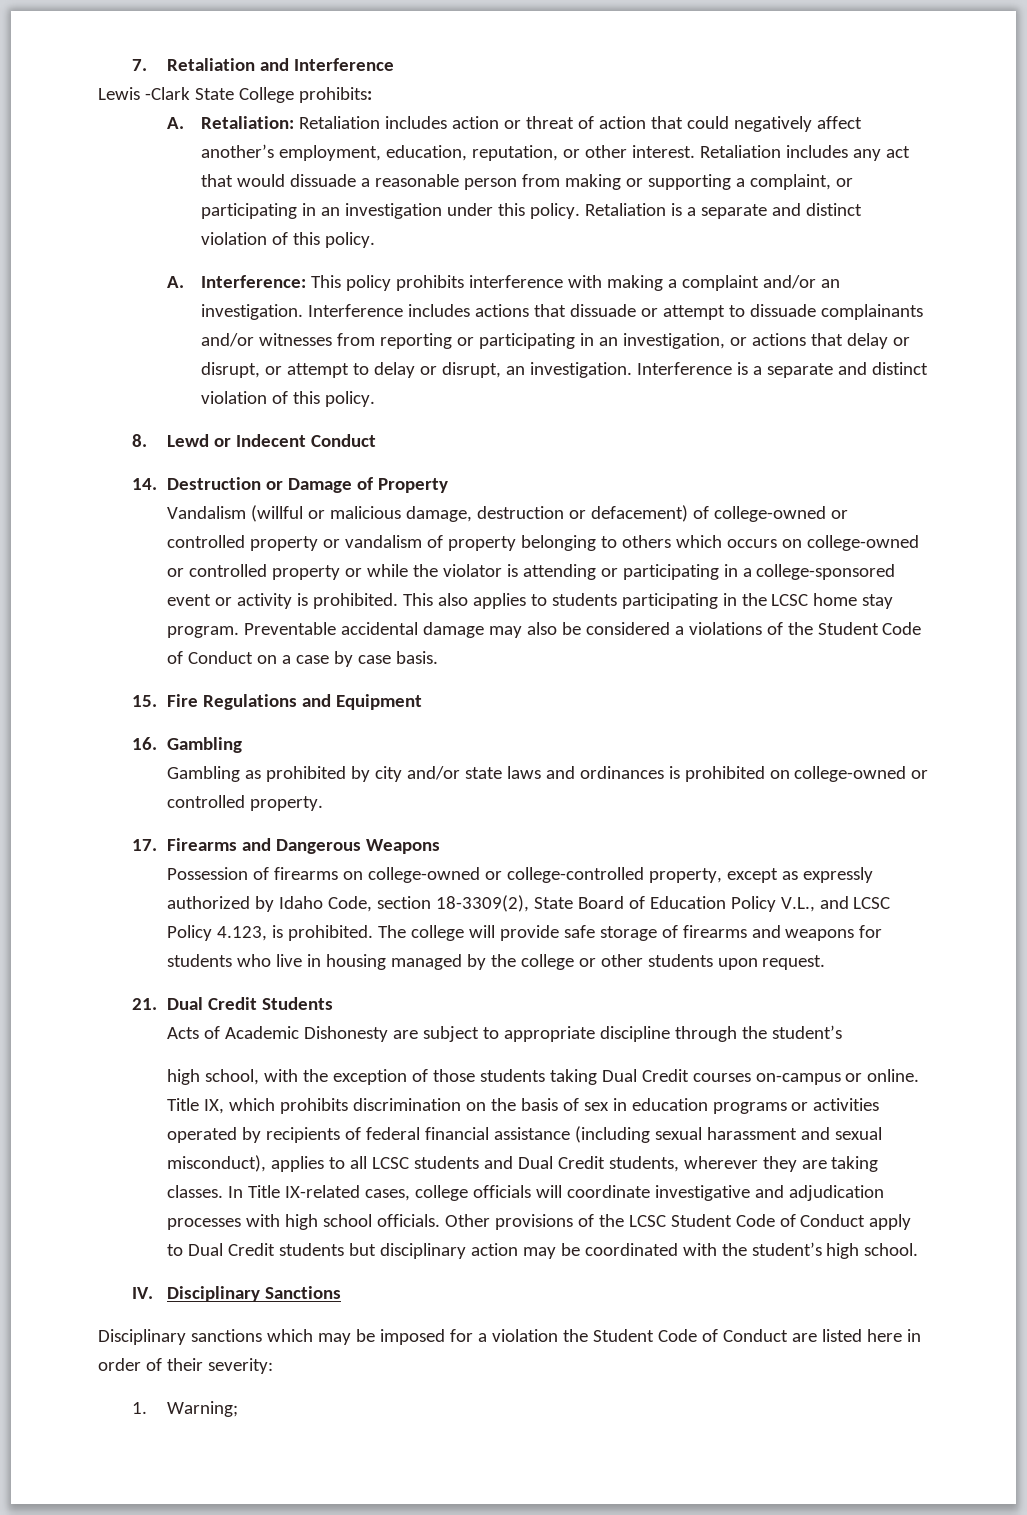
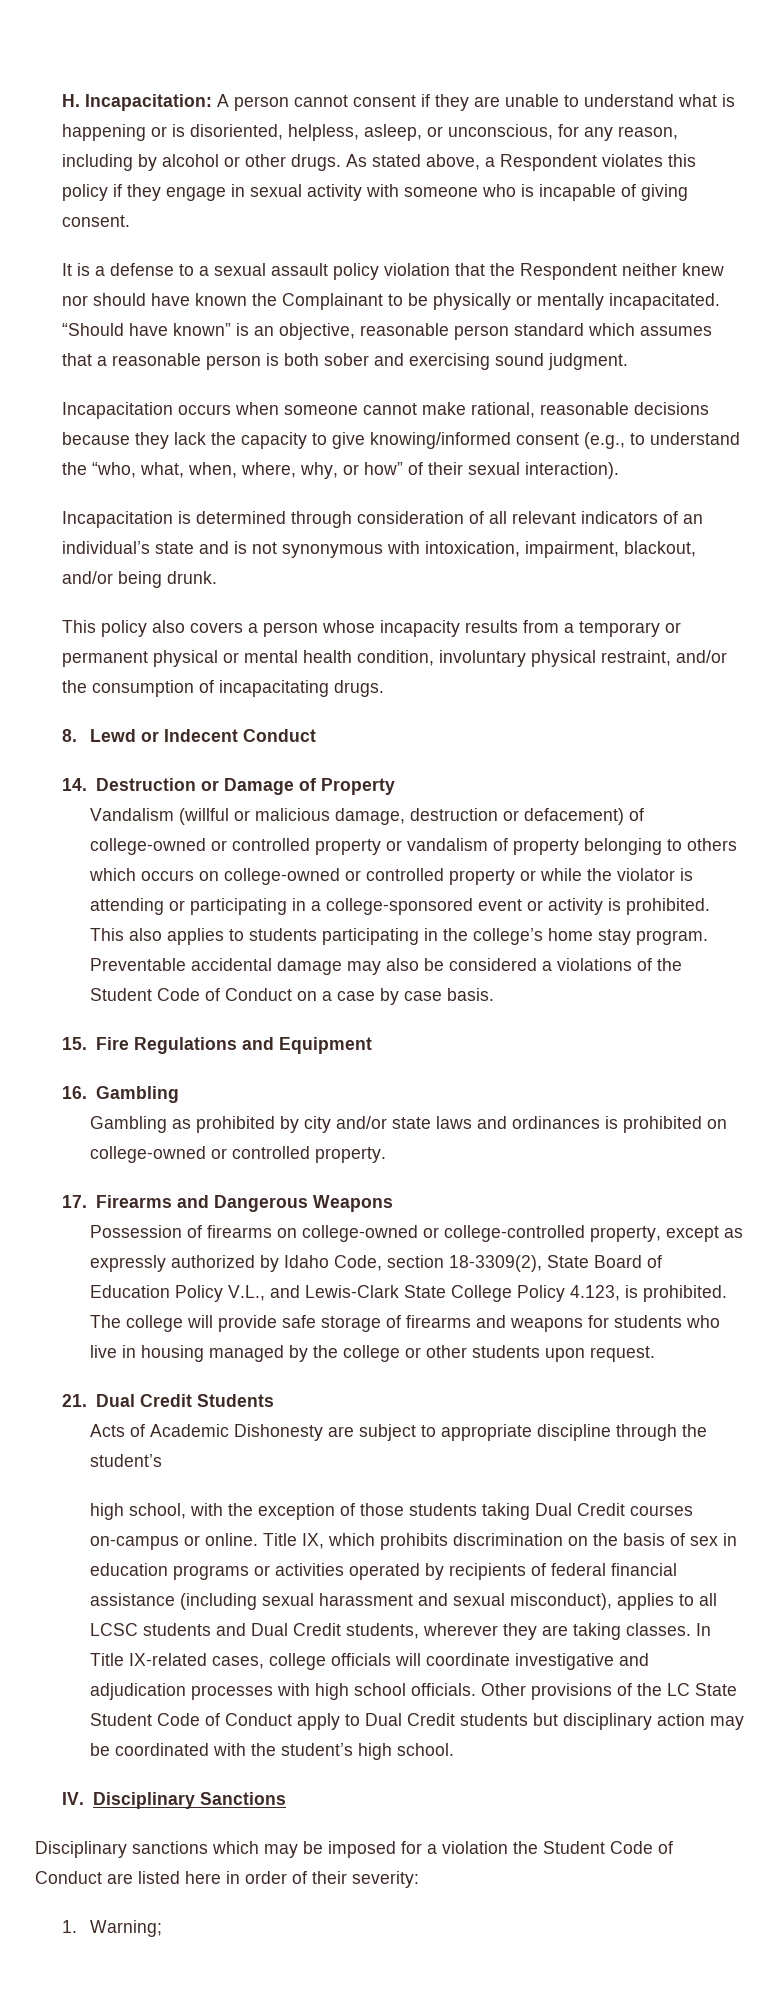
[132,58,394,71] [98,87,372,103] [166,116,862,132] [200,144,910,161] [200,174,853,190] [200,203,862,219] [200,232,375,248] [166,275,840,291] [200,304,923,320] [200,333,910,349] [200,362,928,378] [200,391,375,407] 7. Retaliation and Interference // Lewis -Clark State College prohibits: // A. Retaliation: Retaliation includes action or threat of action that could negatively affect another’s employment, education, reputation, or other interest. Retaliation includes any act that would dissuade a reasonable person from making or supporting a complaint, or participating in an investigation under this policy. Retaliation is a separate and distinct violation of this policy. // A. Interference: This policy prohibits interference with making a complaint and/or an investigation. Interference includes actions that dissuade or attempt to dissuade complainants and/or witnesses from reporting or participating in an investigation, or actions that delay or disrupt, or attempt to delay or disrupt, an investigation. Interference is a separate and distinct violation of this policy. -> [62,94,736,111] [62,124,679,141] [62,154,697,171] [62,184,689,201] [62,215,131,227] [62,263,725,280] [62,293,721,310] [62,323,713,340] [62,353,629,370] [62,402,710,419] [62,432,741,449] [62,462,620,479] [62,511,704,528] [62,541,697,558] [62,571,218,588] [62,620,682,637] [62,650,728,667] [62,680,385,697] H. Incapacitation: A person cannot consent if they are unable to understand what is happening or is disoriented, helpless, asleep, or unconscious, for any reason, including by alcohol or other drugs. As stated above, a Respondent violates this policy if they engage in sexual activity with someone who is incapable of giving consent. // It is a defense to a sexual assault policy violation that the Respondent neither knew nor should have known the Complainant to be physically or mentally incapacitated. “Should have known” is an objective, reasonable person standard which assumes that a reasonable person is both sober and exercising sound judgment. // Incapacitation occurs when someone cannot make rational, reasonable decisions because they lack the capacity to give knowing/informed consent (e.g., to understand the “who, what, when, where, why, or how” of their sexual interaction). // Incapacitation is determined through consideration of all relevant indicators of an individual’s state and is not synonymous with intoxication, impairment, blackout, and/or being drunk. // This policy also covers a person whose incapacity results from a temporary or permanent physical or mental health condition, involuntary physical restraint, and/or the consumption of incapacitating drugs.
[771,594,809,606] LCSC -> [472,928,543,945] college’s
[853,897,891,909] LCSC -> [304,1285,512,1302] Lewis-Clark State College
[628,1215,666,1227] LCSC -> [666,1683,737,1696] LC State

